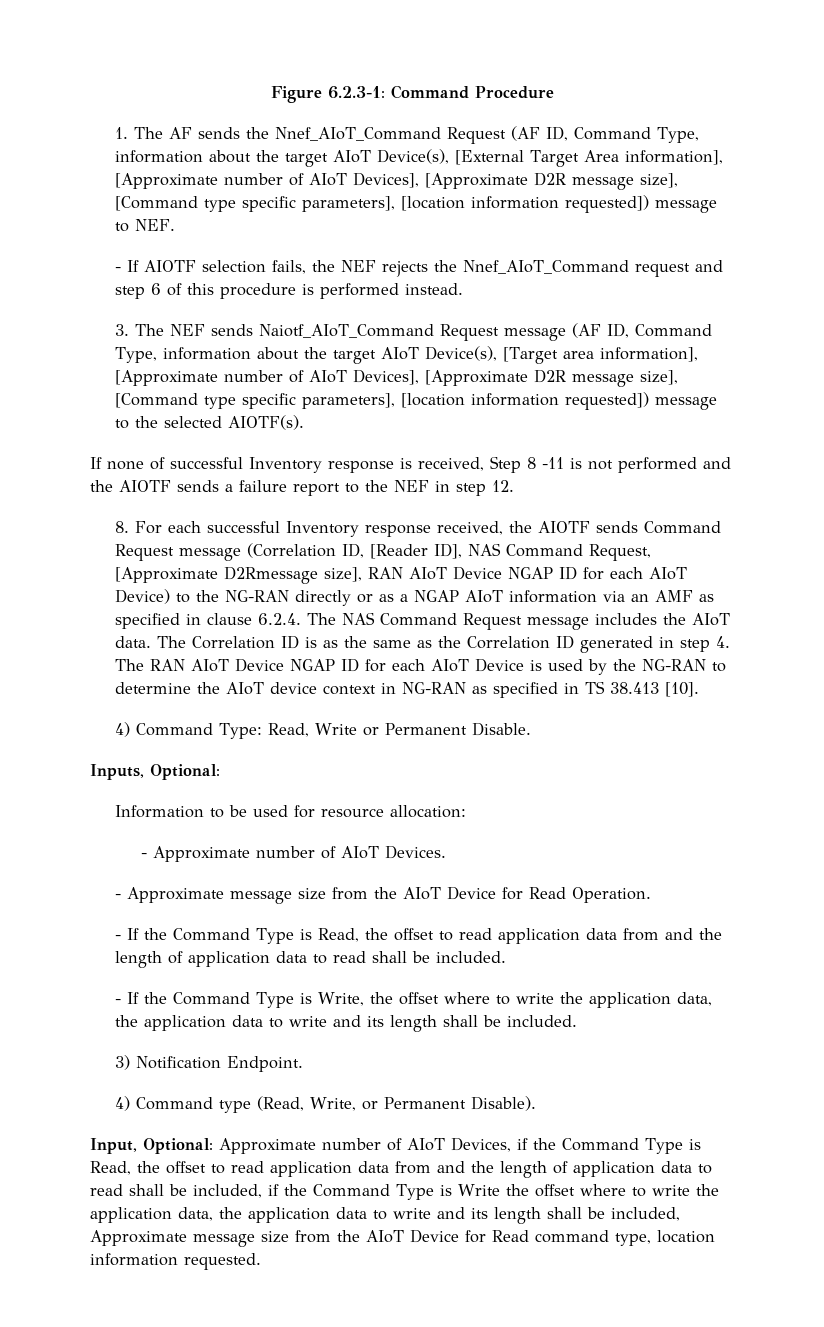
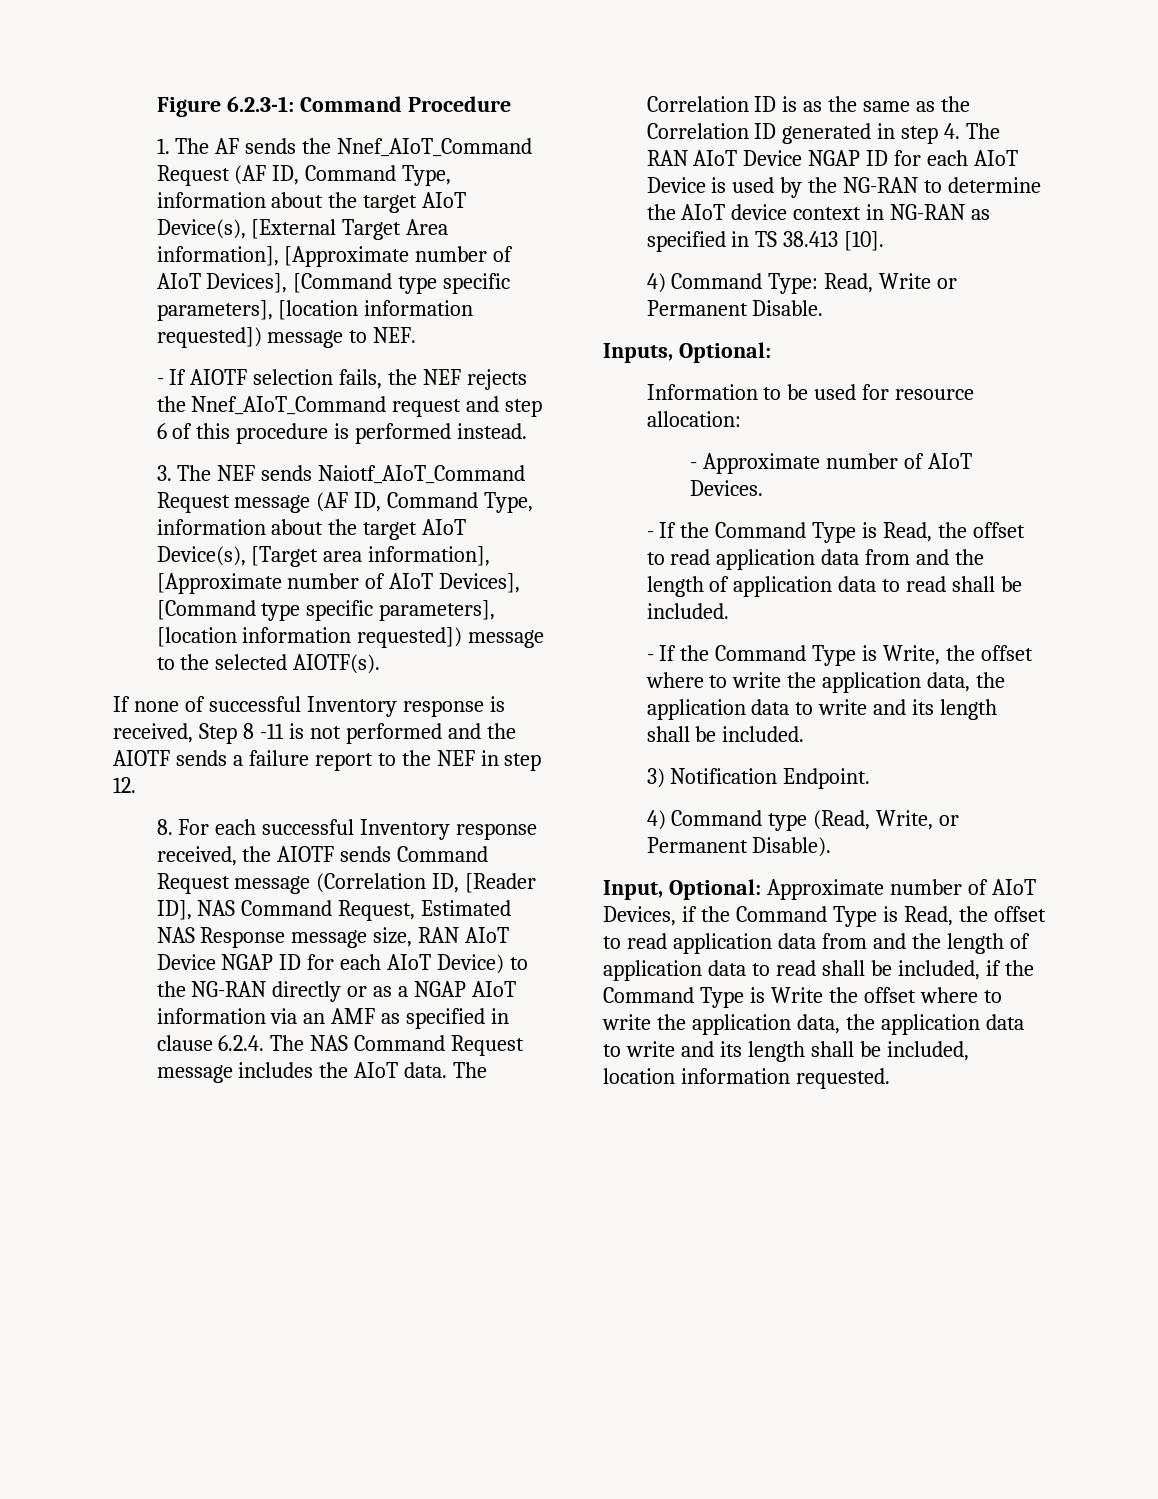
[425,172,679,190] [Approximate D2R message size], -> (288, 283) none
[425,369,679,387] [Approximate D2R message size], -> (521, 583) none
[115,566,363,584] [Approximate D2Rmessage size], -> [421,900,512,916] [156,927,413,948] Estimated NAS Response message size,
[115,886,652,904] // - Approximate message size from the AIoT Device for Read Operation. -> (764, 488) none
[90,1229,651,1247] Approximate message size from the AIoT Device for Read command type, -> (969, 1051) none

